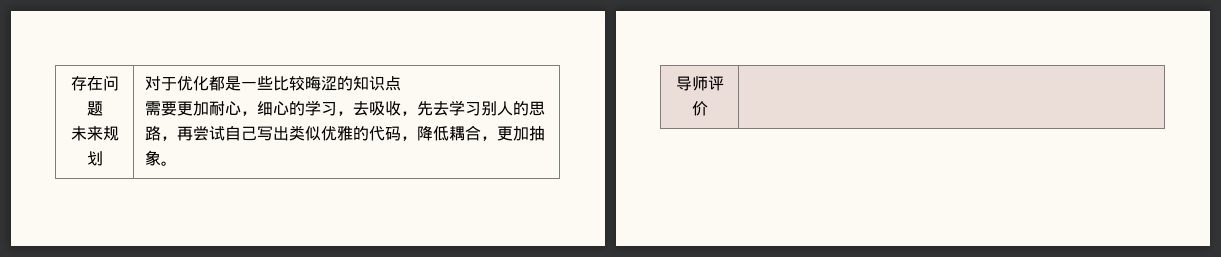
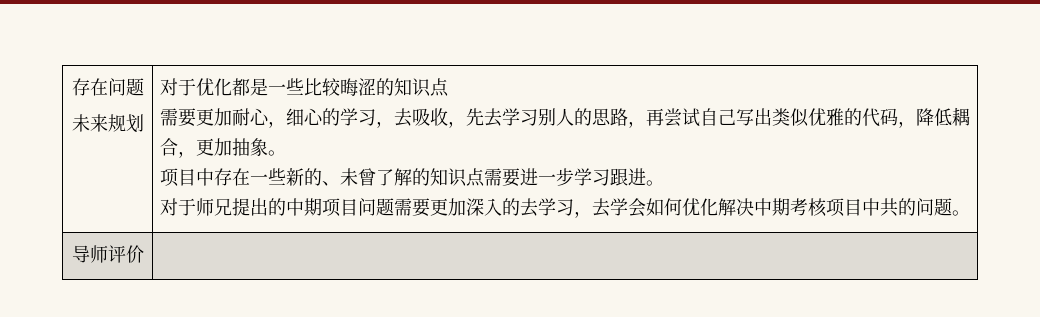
(177, 163) none -> [159,168,664,187] [159,198,970,218] // 项目中存在一些新的、未曾了解的知识点需要进一步学习跟进。 // 对于师兄提出的中期项目问题需要更加深入的去学习，去学会如何优化解决中期考核项目中共的问题。

